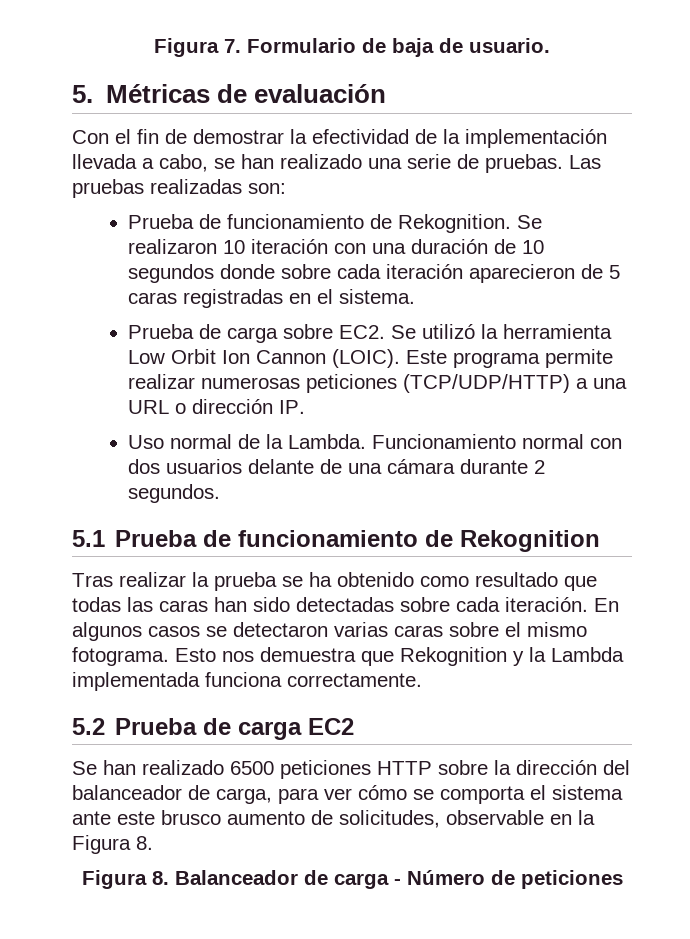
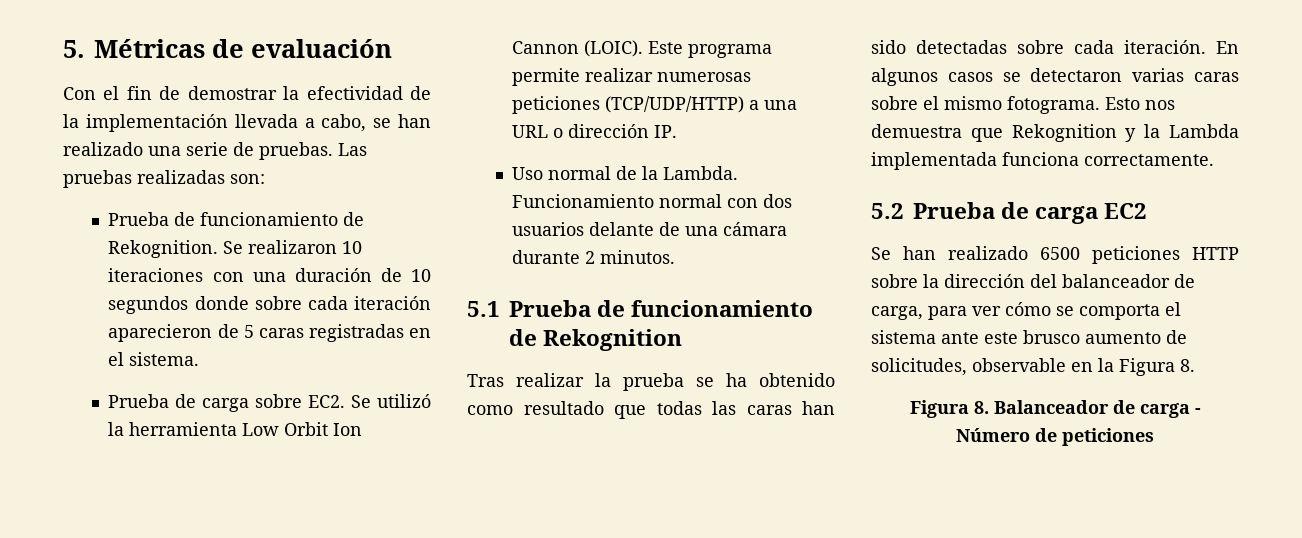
[154,38,550,57] Figura 7. Formulario de baja de usuario. // -> (63, 49) none
[251,239,329,254] iteración -> [108,268,204,282] iteraciones
[128,484,221,503] segundos. -> [600,250,676,264] minutos.

